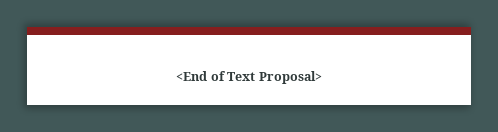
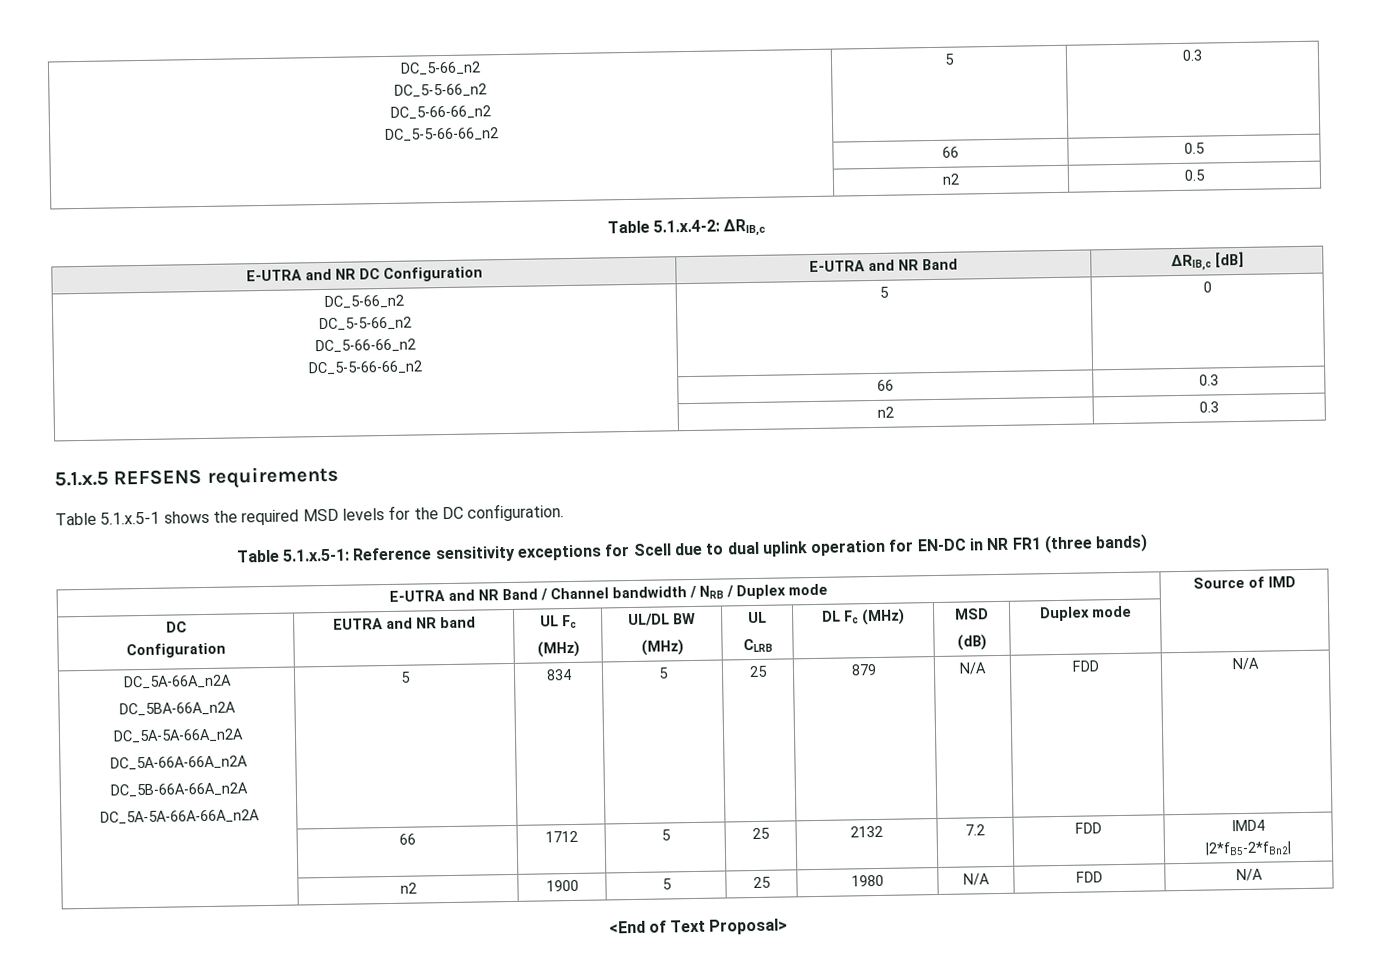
(176, 76) none -> [399,61,481,76] [394,83,487,98] [390,105,491,120] [384,127,499,142] [944,53,955,65] [1182,49,1203,61] [942,146,959,158] [1184,142,1205,154] [942,173,960,185] [1184,169,1206,181] [606,218,767,237] [245,266,483,283] [809,258,958,273] [1170,251,1244,272] [324,294,404,309] [318,316,412,332] [314,338,416,354] [308,360,423,376] [879,286,889,298] [1202,281,1212,293] [877,379,894,391] [1199,374,1219,386] [877,406,894,418] [1199,401,1219,413] [54,465,339,489] [55,503,565,526] [235,533,1149,563] [388,583,828,602] [1192,576,1296,589] [165,621,187,633] [126,642,226,659] [332,616,476,630] [539,614,577,629] [536,640,580,658] [628,612,696,627] [640,639,684,656] [748,611,767,624] [742,638,773,653] [822,608,905,626] [954,608,989,620] [957,634,987,651] [1038,605,1132,622] [122,674,232,690] [119,701,236,717] [112,728,244,744] [109,755,248,771] [109,782,248,798] [99,809,260,825] [399,671,411,683] [545,668,572,681] [657,667,669,679] [749,665,768,678] [851,663,877,676] [959,662,987,675] [1072,660,1100,672] [1232,657,1260,671] [398,833,416,845] [544,830,578,843] [660,829,671,841] [752,827,770,840] [850,825,883,838] [965,824,985,836] [1075,822,1102,834] [1231,819,1265,832] [1205,841,1292,856] [399,882,417,894] [545,879,579,892] [661,878,672,890] [753,876,771,889] [851,874,884,887] [963,873,990,886] [1076,871,1103,883] [1236,868,1263,882] DC_5-66_n2 // DC_5-5-66_n2 // DC_5-66-66_n2 // DC_5-5-66-66_n2 | 5 | 0.3 // | 66 | 0.5 // | n2 | 0.5 // Table 5.1.x.4-2: ΔRIB,c // E-UTRA and NR DC Configuration | E-UTRA and NR Band | ΔRIB,c [dB] // DC_5-66_n2 // DC_5-5-66_n2 // DC_5-66-66_n2 // DC_5-5-66-66_n2 | 5 | 0 // | 66 | 0.3 // | n2 | 0.3 // 5.1.x.5 REFSENS requirements // Table 5.1.x.5-1 shows the required MSD levels for the DC configuration. // Table 5.1.x.5-1: Reference sensitivity exceptions for Scell due to dual uplink operation for EN-DC in NR FR1 (three bands) // E-UTRA and NR Band / Channel bandwidth / NRB / Duplex mode | Source of IMD // DC // Configuration | EUTRA and NR band | UL Fc // (MHz) | UL/DL BW // (MHz) | UL // CLRB | DL Fc (MHz) | MSD // (dB) | Duplex mode | // DC_5A-66A_n2A // DC_5BA-66A_n2A // DC_5A-5A-66A_n2A // DC_5A-66A-66A_n2A // DC_5B-66A-66A_n2A // DC_5A-5A-66A-66A_n2A | 5 | 834 | 5 | 25 | 879 | N/A | FDD | N/A // | 66 | 1712 | 5 | 25 | 2132 | 7.2 | FDD | IMD4 // |2*fB5-2*fBn2| // | n2 | 1900 | 5 | 25 | 1980 | N/A | FDD | N/A //

